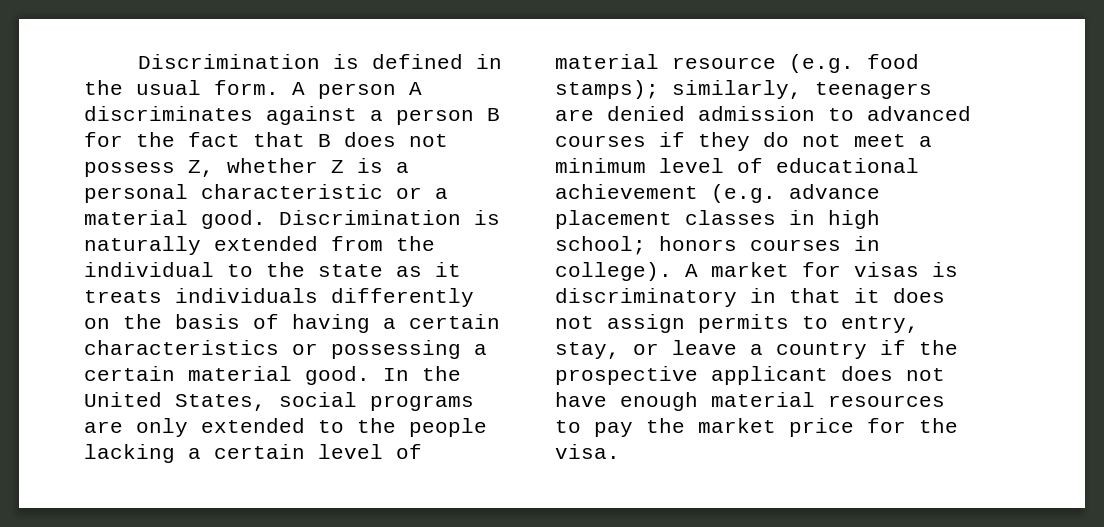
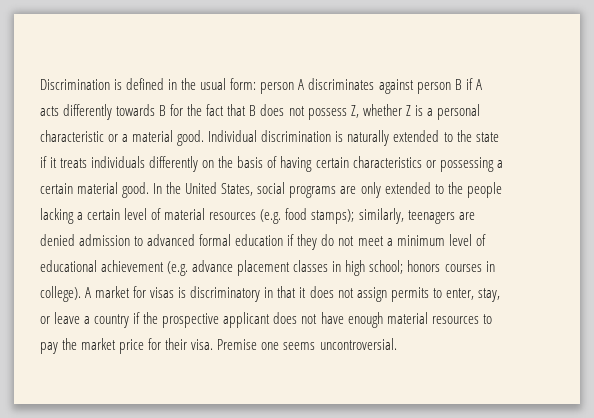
[214,80,305,95] form. A -> [230,78,257,90] form:
[370,110,383,121] a -> (414, 86) none
(500, 114) none -> [465,78,482,90] [40,104,167,120] if A acts differently towards B
[279,210,461,225] Discrimination -> [208,130,332,142] Individual discrimination
[331,236,435,251] [84,262,214,277] from the individual -> (440, 136) none
[396,266,422,277] as -> [40,156,47,168] if
[383,318,396,329] a -> (313, 164) none
[672,57,776,69] resource -> [209,212,257,220] resources
[555,135,646,147] courses -> [199,234,284,246] formal education
[841,316,919,333] entry, -> [445,288,474,300] enter,
[919,418,958,433] [555,444,620,459] the visa. -> [165,338,397,350] their visa. Premise one seems uncontroversial.

